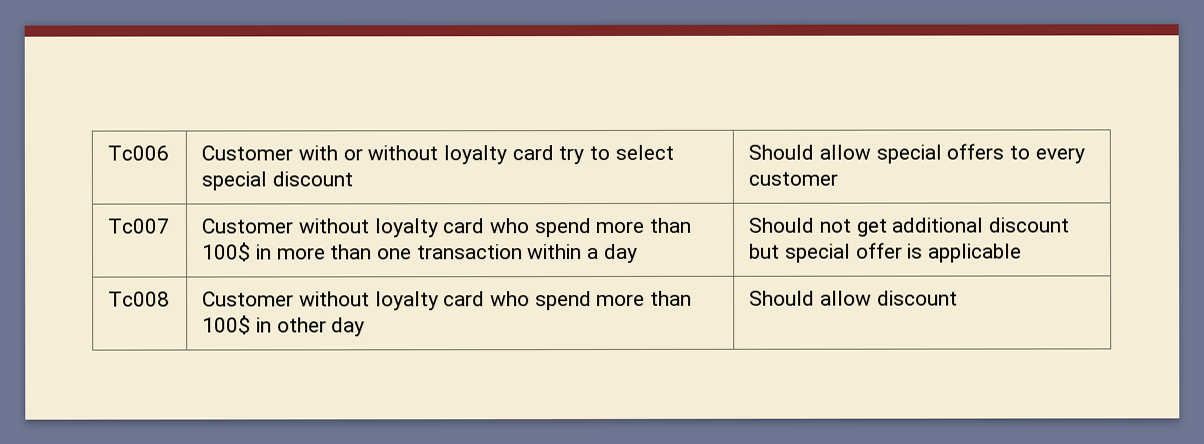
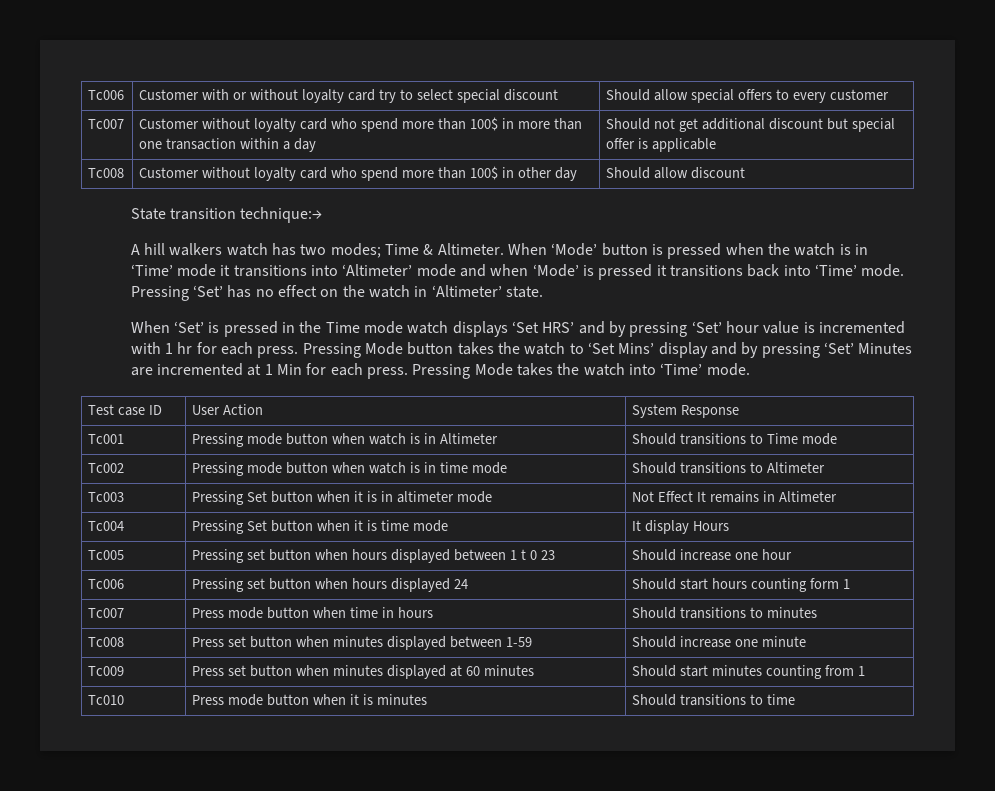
(958, 298) none -> [130,207,323,223] [130,243,868,259] [130,264,905,280] [130,285,543,301] [130,321,905,337] [130,342,913,358] [130,363,750,379] [88,404,163,416] [192,404,264,415] [632,404,740,418] [88,434,125,444] [192,433,498,447] [632,433,838,445] [88,463,125,473] [192,462,507,476] [632,462,826,474] [88,492,125,502] [192,491,492,505] [632,491,838,503] [88,521,125,531] [192,520,448,534] [632,520,730,534] [88,550,125,560] [192,549,555,563] [632,549,793,561] [88,579,125,589] [192,578,468,592] [632,578,851,592] [88,608,125,618] [192,607,433,619] [632,607,818,619] [88,637,125,647] [192,636,532,650] [632,636,807,648] [88,666,125,676] [192,665,534,679] [632,665,866,679] [88,695,125,705] [192,694,427,706] [632,694,796,706] // State transition technique:→ // A hill walkers watch has two modes; Time & Altimeter. When ‘Mode’ button is pressed when the watch is in ‘Time’ mode it transitions into ‘Altimeter’ mode and when ‘Mode’ is pressed it transitions back into ‘Time’ mode. Pressing ‘Set’ has no effect on the watch in ‘Altimeter’ state. // When ‘Set’ is pressed in the Time mode watch displays ‘Set HRS’ and by pressing ‘Set’ hour value is incremented with 1 hr for each press. Pressing Mode button takes the watch to ‘Set Mins’ display and by pressing ‘Set’ Minutes are incremented at 1 Min for each press. Pressing Mode takes the watch into ‘Time’ mode. // Test case ID | User Action | System Response // Tc001 | Pressing mode button when watch is in Altimeter | Should transitions to Time mode // Tc002 | Pressing mode button when watch is in time mode | Should transitions to Altimeter // Tc003 | Pressing Set button when it is in altimeter mode | Not Effect It remains in Altimeter // Tc004 | Pressing Set button when it is time mode | It display Hours // Tc005 | Pressing set button when hours displayed between 1 t 0 23 | Should increase one hour // Tc006 | Pressing set button when hours displayed 24 | Should start hours counting form 1 // Tc007 | Press mode button when time in hours | Should transitions to minutes // Tc008 | Press set button when minutes displayed between 1-59 | Should increase one minute // Tc009 | Press set button when minutes displayed at 60 minutes | Should start minutes counting from 1 // Tc010 | Press mode button when it is minutes | Should transitions to time

